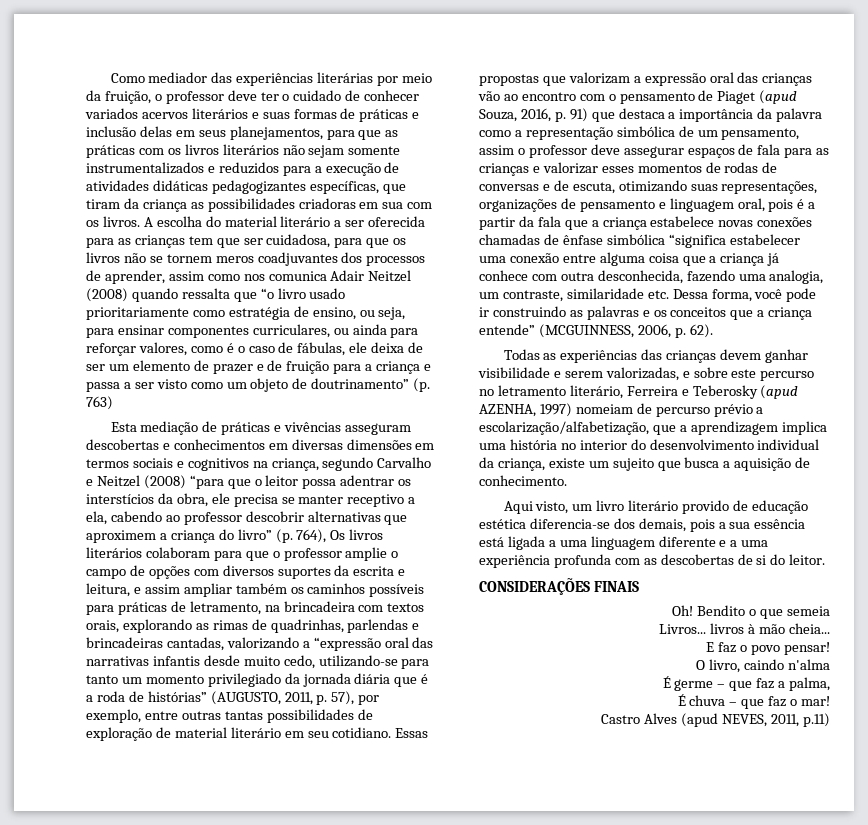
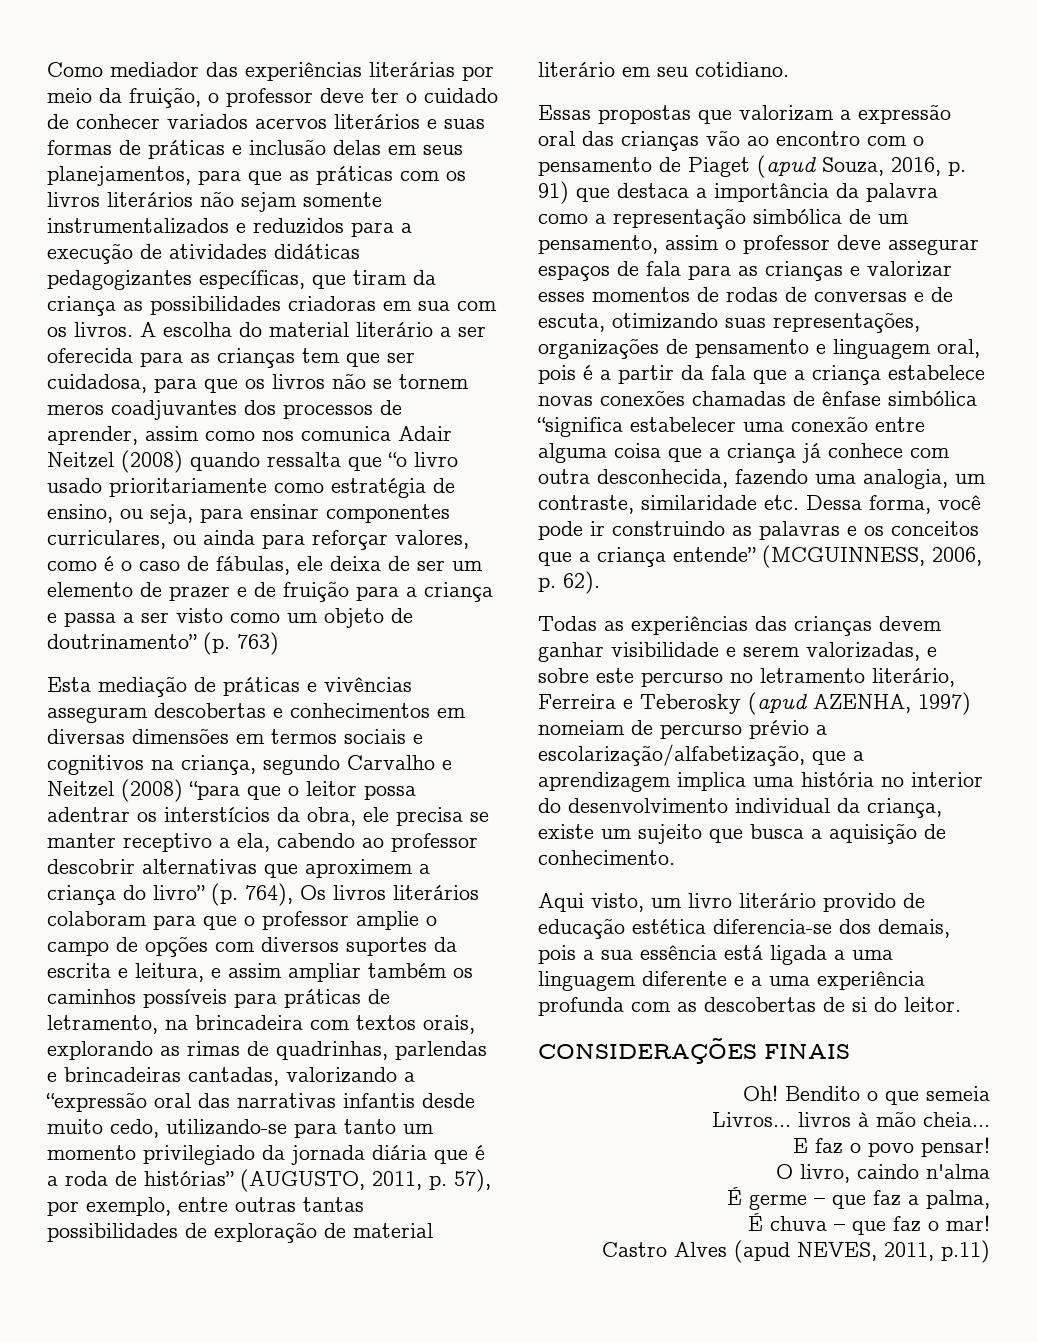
(392, 732) none -> (789, 69) //

